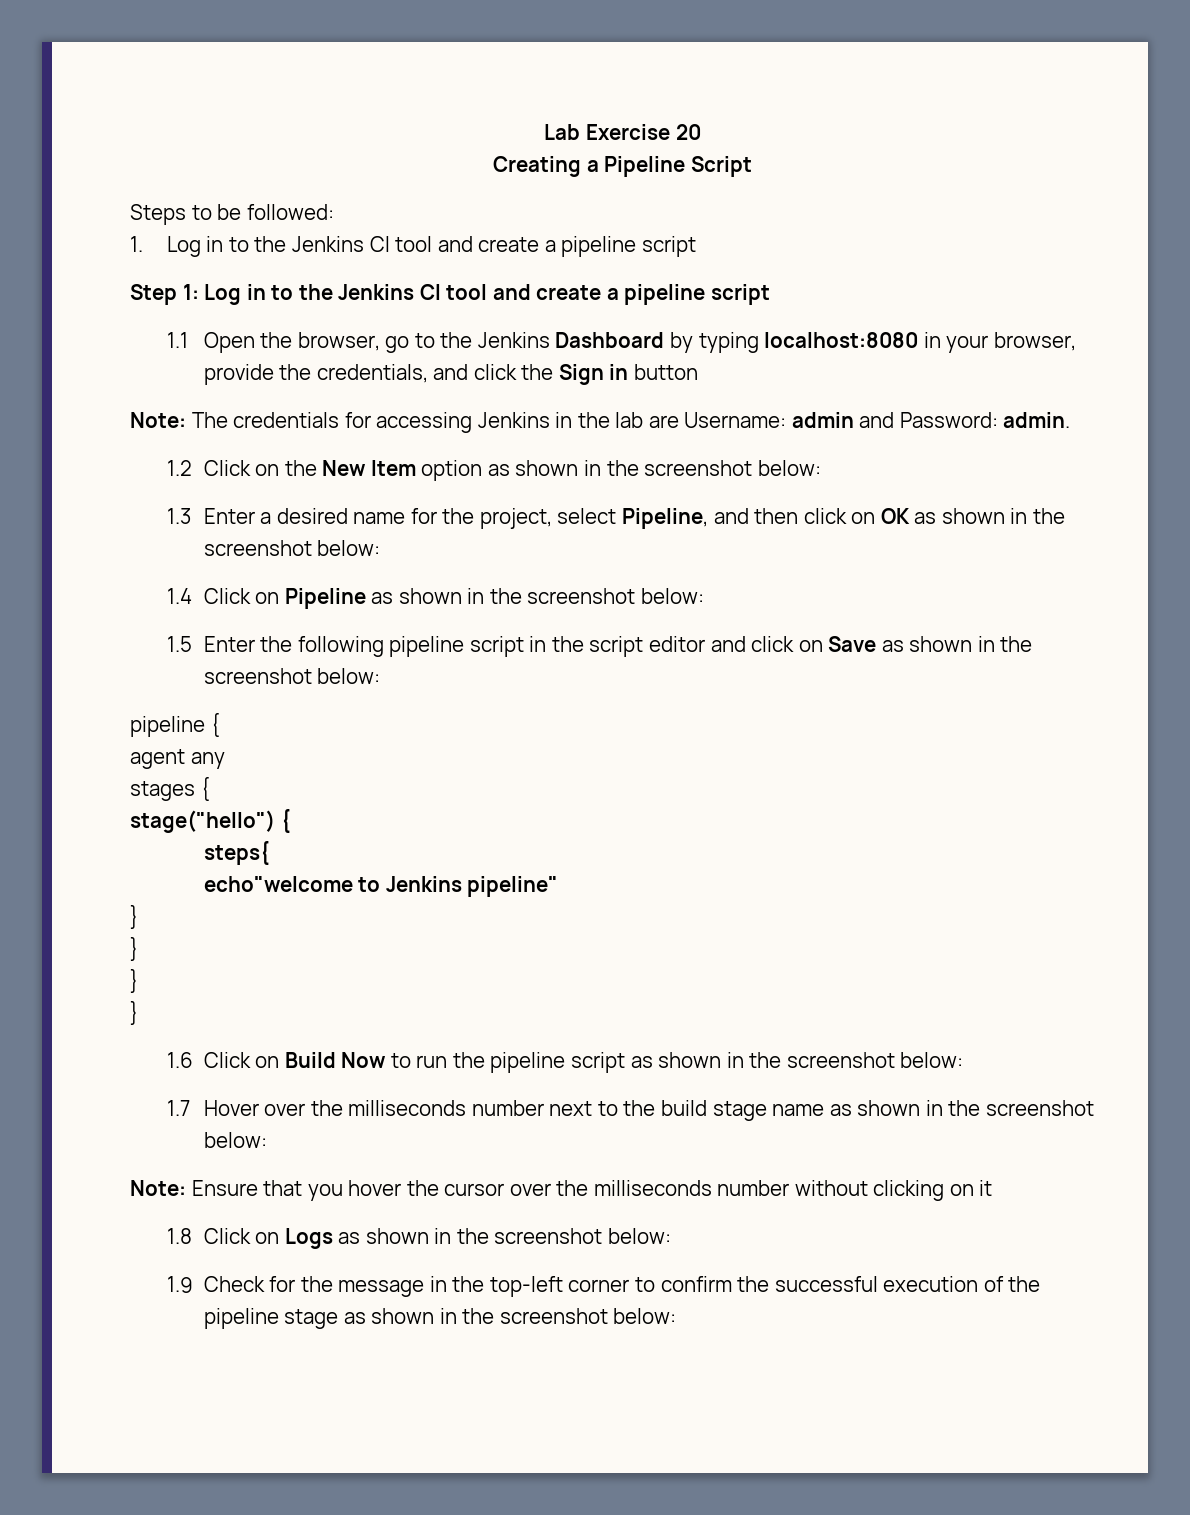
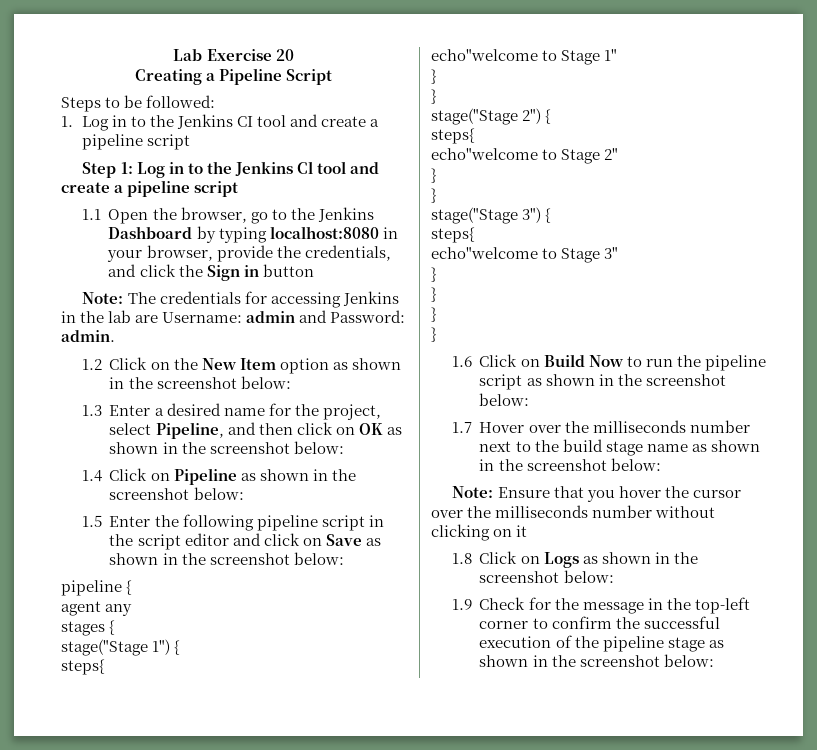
[130,809,290,833] [203,841,269,865] [203,876,559,897] stage("hello") { // steps{ // echo"welcome to Jenkins pipeline" -> [61,639,181,656] [61,659,105,675] [431,49,618,65] [431,69,437,84] [431,89,437,104] [431,108,552,125] [431,128,475,144] [431,148,619,164] [431,168,437,183] [431,188,437,203] [431,207,552,224] [431,227,475,243] [431,247,619,263] stage("Stage 1") { // steps{ // echo"welcome to Stage 1" // } // } // stage("Stage 2") { // steps{ // echo"welcome to Stage 2" // } // } // stage("Stage 3") { // steps{ // echo"welcome to Stage 3"

